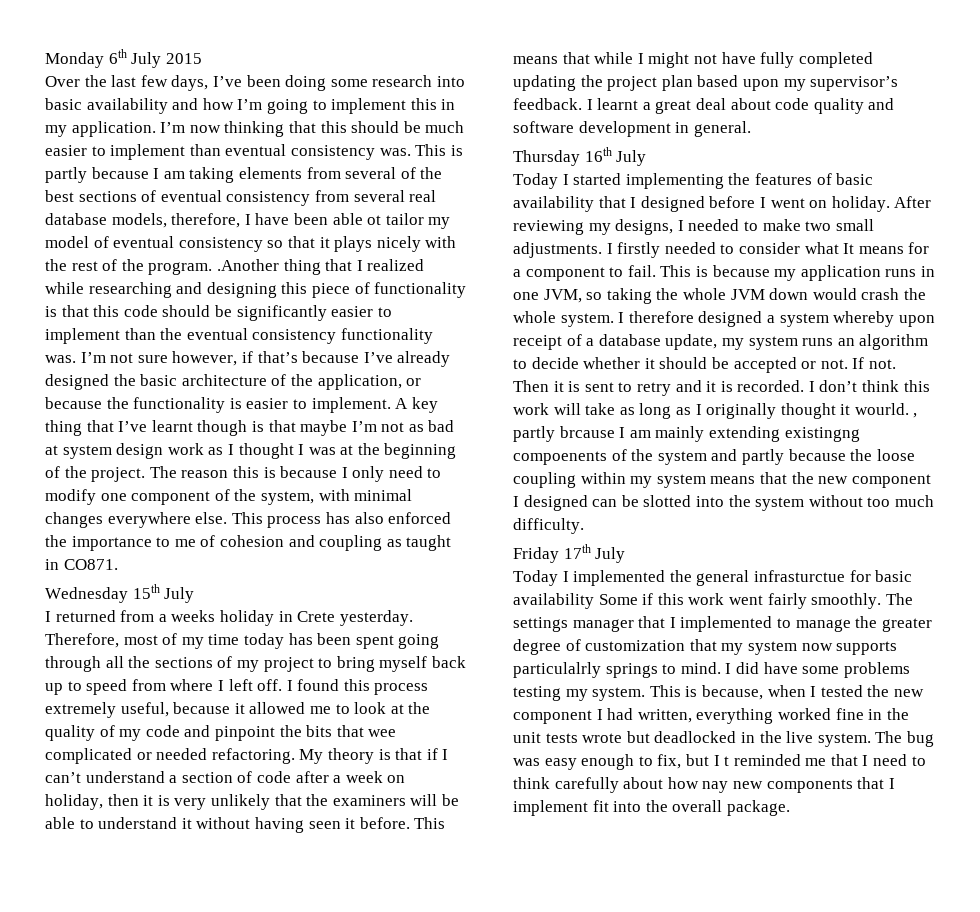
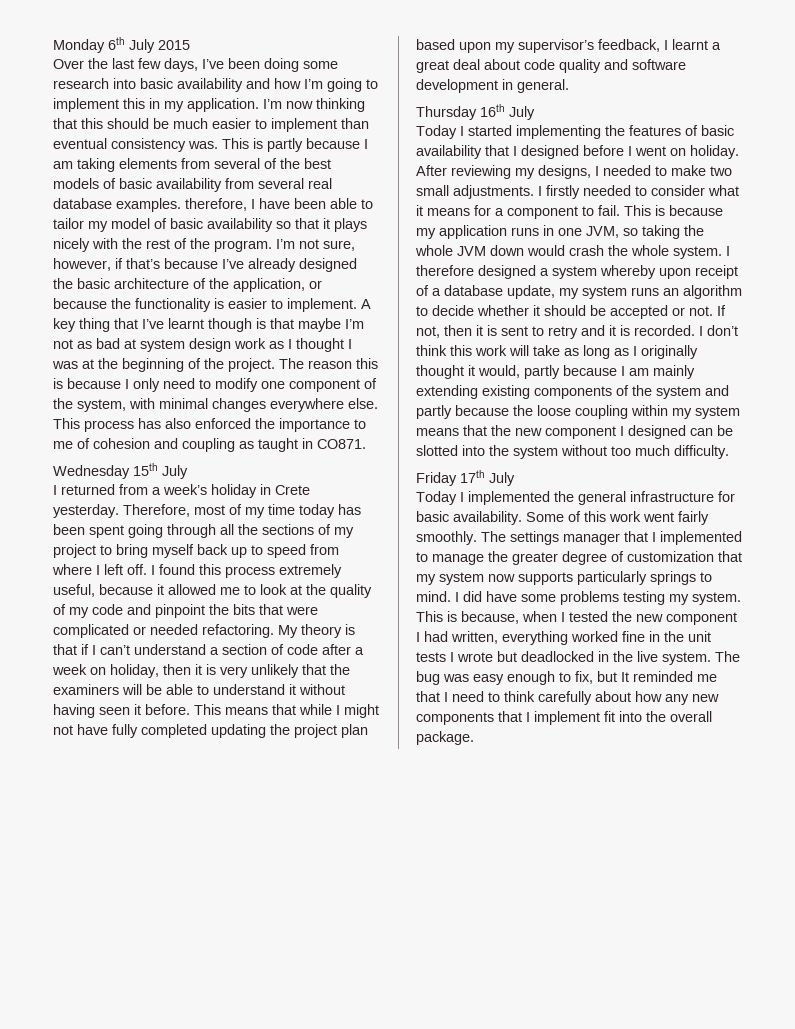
[78,190,311,206] sections of eventual consistency -> [53,178,222,192] models of basic availability
[111,213,167,228] models, -> [116,198,181,212] examples.
[367,215,382,225] ot -> [361,199,373,209] to
[113,236,263,252] eventual consistency -> [170,218,273,232] basic availability
[216,259,425,275] [45,282,467,298] [45,305,392,321] [45,328,433,344] [45,352,168,363] .Another thing that I realized while researching and designing this piece of functionality is that this code should be significantly easier to implement than the eventual consistency functionality was. I’m not sure -> [276,239,355,251] I’m not sure,
[171,610,216,622] weeks -> [163,484,207,495] week’s
[368,729,397,737] wee -> [286,606,318,615] were
[513,98,582,110] feedback. -> [598,39,660,52] feedback,
[843,243,855,254] It -> [416,205,423,216] it
[868,359,896,369] [513,380,549,392] not. Then -> [416,325,472,338] not, then
[854,403,918,418] [513,426,615,442] wourld. , partly brcause -> [478,365,617,379] would, partly because
[784,427,860,442] [513,451,607,465] existingng compoenents -> [482,385,612,399] existing components
[753,570,845,582] infrasturctue -> [630,491,714,502] infrastructure
[513,593,654,609] availability Some if -> [453,511,581,525] availability. Some of
[513,662,601,678] particulalrly -> [577,571,647,585] particularly
(578, 738) none -> [450,652,454,662] I
[713,755,730,766] I t -> [621,672,629,682] It
[702,781,729,793] nay -> [665,694,689,705] any

